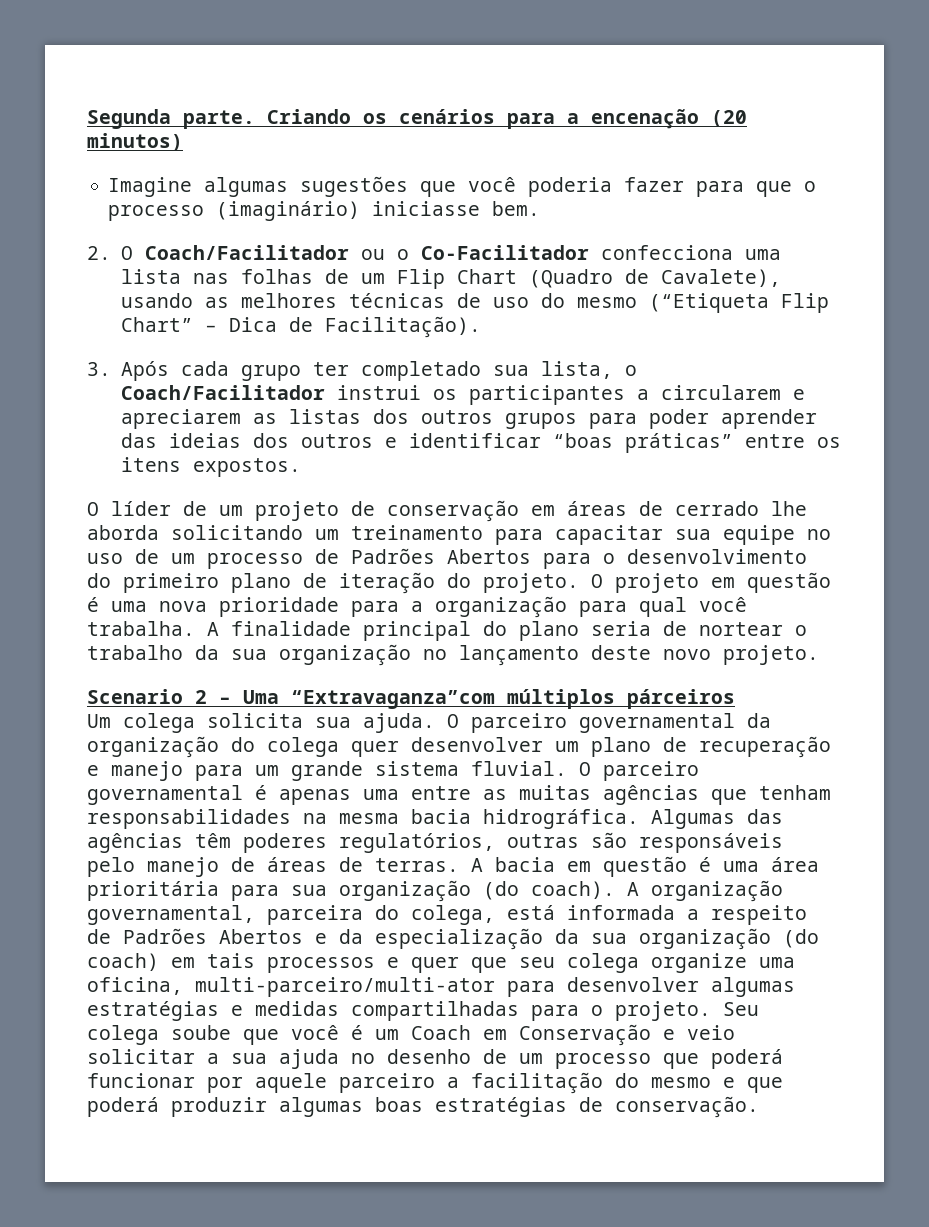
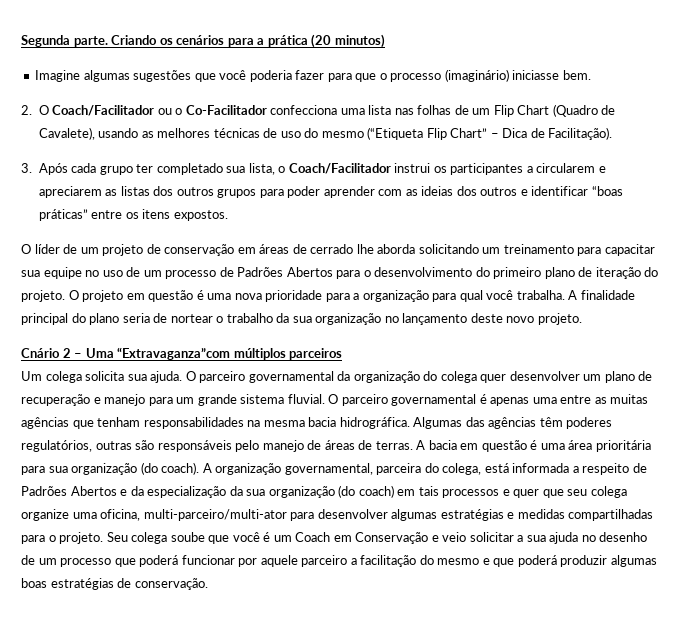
[591,109,699,129] encenação -> [267,35,308,47] prática
[120,433,157,448] das -> [378,189,418,196] com as
[87,689,183,704] Scenario -> [21,348,60,358] Cnário
[627,689,735,709] párceiros -> [289,348,343,360] parceiros

